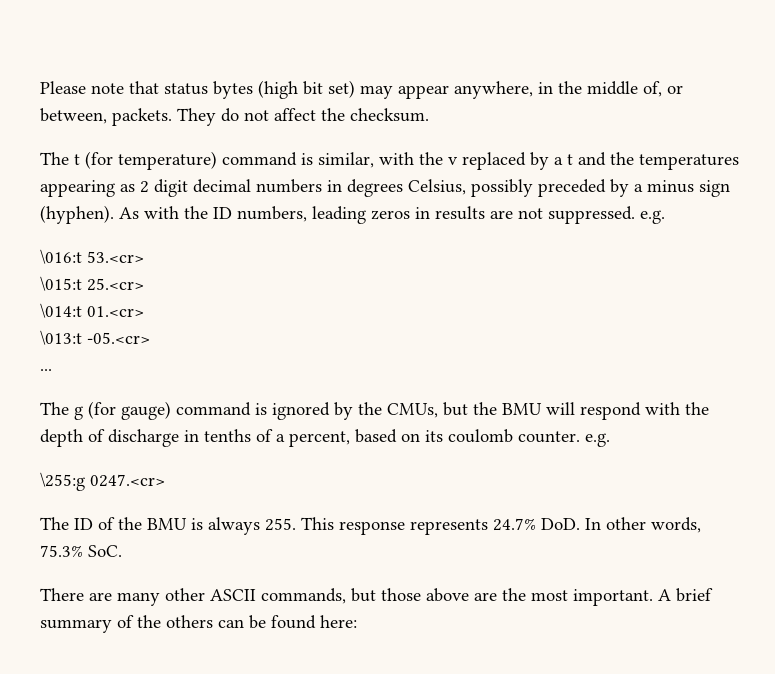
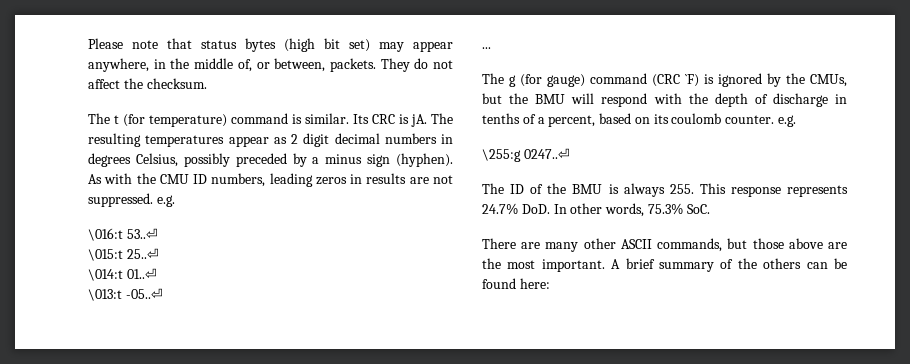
[318,152,739,170] [40,180,115,197] similar, with the v replaced by a t and the temperatures appearing -> [305,113,453,127] [88,133,269,147] similar. Its CRC is jA. The resulting temperatures appear
(208, 212) none -> [159,174,189,184] CMU
[87,251,144,263] 53.<cr> -> [126,228,158,239] 53..⏎
[87,278,144,291] 25.<cr> -> [126,248,159,259] 25..⏎
[87,306,144,317] 01.<cr> -> [126,268,157,279] 01..⏎
[87,332,150,344] -05.<cr> -> [125,288,163,299] -05..⏎
(251, 409) none -> [652,74,699,87] (CRC `F)
[90,474,165,487] 0247.<cr> -> [523,148,570,159] 0247..⏎

